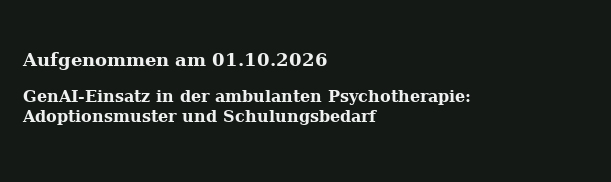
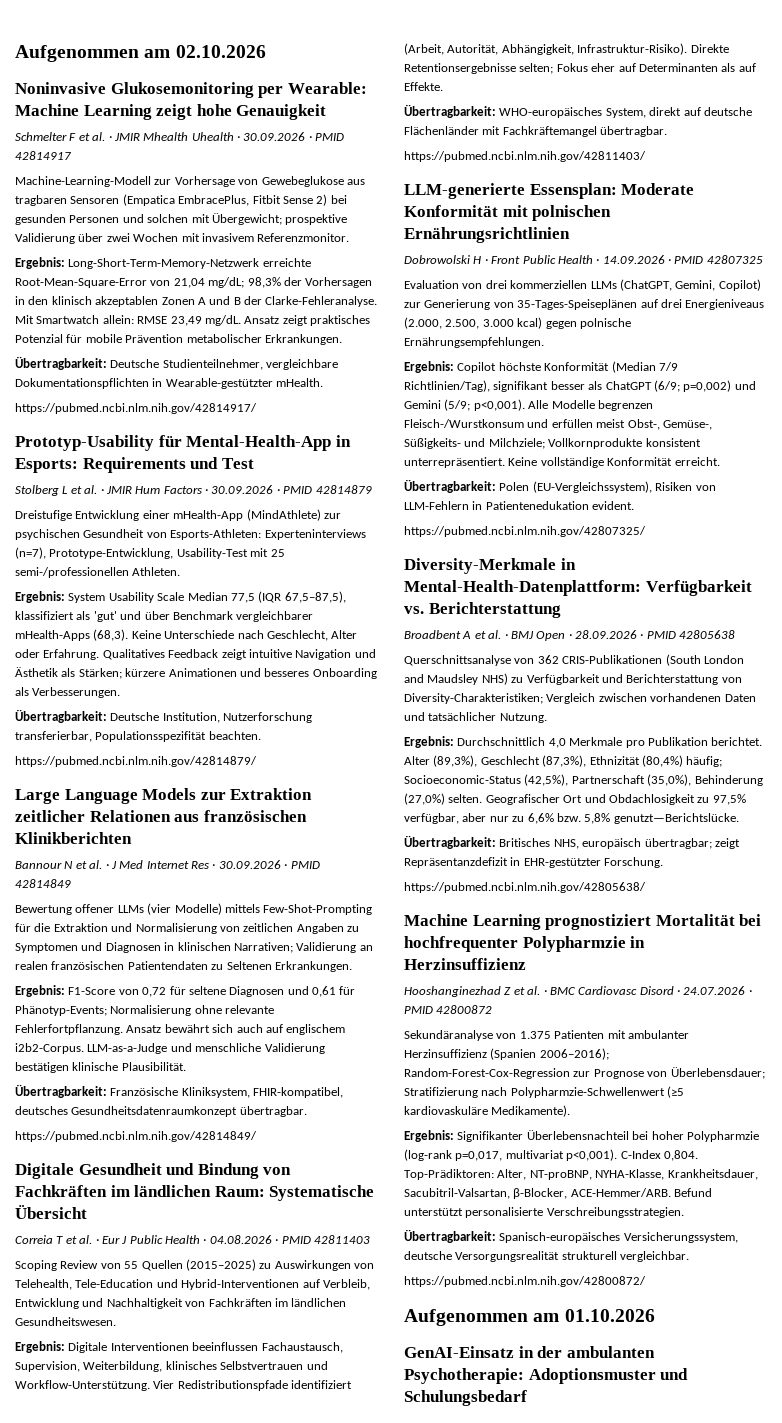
[22,52,206,70] Aufgenommen am -> [15,45,266,62] [15,82,367,98] [15,104,327,120] [15,132,345,141] [15,151,71,160] [15,176,365,187] [15,194,347,206] [15,213,348,225] [15,233,350,244] [15,257,311,269] [15,277,373,288] [15,296,378,307] [15,315,370,326] [15,334,342,345] [15,356,339,370] [15,378,324,389] [15,403,257,414] [15,435,351,451] [15,457,254,473] [15,485,372,496] [15,509,341,521] [15,529,366,540] [15,547,285,559] [15,567,181,578] [15,591,346,603] [15,611,314,622] [15,629,358,641] [15,649,376,660] [15,667,377,679] [15,687,121,698] [15,709,313,723] [15,731,261,742] [15,756,257,767] [15,788,313,804] [15,810,307,822] [15,832,132,844] [15,860,320,869] [15,879,71,888] [15,903,373,915] [15,923,359,934] [15,942,373,953] [15,961,352,972] [15,985,356,997] [15,1005,275,1016] [15,1024,346,1035] [15,1043,325,1054] [15,1062,186,1073] [15,1084,344,1098] [15,1106,307,1117] [15,1131,257,1142] [15,1163,292,1179] [15,1185,375,1201] [15,1205,87,1219] [15,1235,370,1244] [15,1259,374,1271] [15,1279,370,1290] [15,1298,347,1309] [15,1317,116,1326] [15,1341,343,1353] [15,1361,328,1372] [15,1380,353,1391] [404,43,729,55] [404,63,756,74] [404,82,443,91] [404,104,752,118] [404,126,668,137] [404,151,646,162] [404,183,695,199] [404,205,612,221] [404,227,570,243] [404,255,763,264] [404,279,761,291] [404,299,765,310] [404,317,631,329] [404,337,544,348] [404,361,678,373] [404,380,756,392] [404,399,653,411] [404,419,712,430] [404,438,701,449] [404,457,720,468] [404,479,716,493] [404,501,635,510] [404,526,646,537] [404,558,576,574] [404,580,752,596] [404,602,561,618] [404,630,736,641] [404,654,744,666] [404,673,742,685] [404,693,756,704] [404,712,547,723] [404,736,763,748] [404,755,723,767] [404,774,763,786] [404,793,746,805] [404,813,739,824] [404,835,740,849] [404,857,664,868] [404,882,646,893] [404,914,762,930] [404,936,646,952] [404,958,526,970] [404,986,752,997] [404,1005,493,1014] [404,1030,689,1041] [404,1048,609,1060] [404,1067,765,1079] [404,1086,685,1098] [404,1105,571,1117] [404,1130,759,1142] [404,1149,698,1161] [404,1169,758,1180] [404,1188,713,1199] [404,1207,684,1218] [404,1229,738,1243] [404,1251,690,1262] [404,1276,646,1287] [404,1309,560,1326] Aufgenommen am 02.10.2026 // Noninvasive Glukosemonitoring per Wearable: Machine Learning zeigt hohe Genauigkeit // Schmelter F et al. · JMIR Mhealth Uhealth · 30.09.2026 · PMID 42814917 // Machine-Learning-Modell zur Vorhersage von Gewebeglukose aus tragbaren Sensoren (Empatica EmbracePlus, Fitbit Sense 2) bei gesunden Personen und solchen mit Übergewicht; prospektive Validierung über zwei Wochen mit invasivem Referenzmonitor. // Ergebnis: Long-Short-Term-Memory-Netzwerk erreichte Root-Mean-Square-Error von 21,04 mg/dL; 98,3% der Vorhersagen in den klinisch akzeptablen Zonen A und B der Clarke-Fehleranalyse. Mit Smartwatch allein: RMSE 23,49 mg/dL. Ansatz zeigt praktisches Potenzial für mobile Prävention metabolischer Erkrankungen. // Übertragbarkeit: Deutsche Studienteilnehmer, vergleichbare Dokumentationspflichten in Wearable-gestützter mHealth. // https://pubmed.ncbi.nlm.nih.gov/42814917/ // Prototyp-Usability für Mental-Health-App in Esports: Requirements und Test // Stolberg L et al. · JMIR Hum Factors · 30.09.2026 · PMID 42814879 // Dreistufige Entwicklung einer mHealth-App (MindAthlete) zur psychischen Gesundheit von Esports-Athleten: Experteninterviews (n=7), Prototype-Entwicklung, Usability-Test mit 25 semi-/professionellen Athleten. // Ergebnis: System Usability Scale Median 77,5 (IQR 67,5–87,5), klassifiziert als 'gut' und über Benchmark vergleichbarer mHealth-Apps (68,3). Keine Unterschiede nach Geschlecht, Alter oder Erfahrung. Qualitatives Feedback zeigt intuitive Navigation und Ästhetik als Stärken; kürzere Animationen und besseres Onboarding als Verbesserungen. // Übertragbarkeit: Deutsche Institution, Nutzerforschung transferierbar, Populationsspezifität beachten. // https://pubmed.ncbi.nlm.nih.gov/42814879/ // Large Language Models zur Extraktion zeitlicher Relationen aus französischen Klinikberichten // Bannour N et al. · J Med Internet Res · 30.09.2026 · PMID 42814849 // Bewertung offener LLMs (vier Modelle) mittels Few-Shot-Prompting für die Extraktion und Normalisierung von zeitlichen Angaben zu Symptomen und Diagnosen in klinischen Narrativen; Validierung an realen französischen Patientendaten zu Seltenen Erkrankungen. // Ergebnis: F1-Score von 0,72 für seltene Diagnosen und 0,61 für Phänotyp-Events; Normalisierung ohne relevante Fehlerfortpflanzung. Ansatz bewährt sich auch auf englischem i2b2-Corpus. LLM-as-a-Judge und menschliche Validierung bestätigen klinische Plausibilität. // Übertragbarkeit: Französische Kliniksystem, FHIR-kompatibel, deutsches Gesundheitsdatenraumkonzept übertragbar. // https://pubmed.ncbi.nlm.nih.gov/42814849/ // Digitale Gesundheit und Bindung von Fachkräften im ländlichen Raum: Systematische Übersicht // Correia T et al. · Eur J Public Health · 04.08.2026 · PMID 42811403 // Scoping Review von 55 Quellen (2015–2025) zu Auswirkungen von Telehealth, Tele-Education und Hybrid-Interventionen auf Verbleib, Entwicklung und Nachhaltigkeit von Fachkräften im ländlichen Gesundheitswesen. // Ergebnis: Digitale Interventionen beeinflussen Fachaustausch, Supervision, Weiterbildung, klinisches Selbstvertrauen und Workflow-Unterstützung. Vier Redistributionspfade identifiziert (Arbeit, Autorität, Abhängigkeit, Infrastruktur-Risiko). Direkte Retentionsergebnisse selten; Fokus eher auf Determinanten als auf Effekte. // Übertragbarkeit: WHO-europäisches System, direkt auf deutsche Flächenländer mit Fachkräftemangel übertragbar. // https://pubmed.ncbi.nlm.nih.gov/42811403/ // LLM-generierte Essensplan: Moderate Konformität mit polnischen Ernährungsrichtlinien // Dobrowolski H · Front Public Health · 14.09.2026 · PMID 42807325 // Evaluation von drei kommerziellen LLMs (ChatGPT, Gemini, Copilot) zur Generierung von 35-Tages-Speiseplänen auf drei Energieniveaus (2.000, 2.500, 3.000 kcal) gegen polnische Ernährungsempfehlungen. // Ergebnis: Copilot höchste Konformität (Median 7/9 Richtlinien/Tag), signifikant besser als ChatGPT (6/9; p=0,002) und Gemini (5/9; p<0,001). Alle Modelle begrenzen Fleisch-/Wurstkonsum und erfüllen meist Obst-, Gemüse-, Süßigkeits- und Milchziele; Vollkornprodukte konsistent unterrepräsentiert. Keine vollständige Konformität erreicht. // Übertragbarkeit: Polen (EU-Vergleichssystem), Risiken von LLM-Fehlern in Patientenedukation evident. // https://pubmed.ncbi.nlm.nih.gov/42807325/ // Diversity-Merkmale in Mental-Health-Datenplattform: Verfügbarkeit vs. Berichterstattung // Broadbent A et al. · BMJ Open · 28.09.2026 · PMID 42805638 // Querschnittsanalyse von 362 CRIS-Publikationen (South London and Maudsley NHS) zu Verfügbarkeit und Berichterstattung von Diversity-Charakteristiken; Vergleich zwischen vorhandenen Daten und tatsächlicher Nutzung. // Ergebnis: Durchschnittlich 4,0 Merkmale pro Publikation berichtet. Alter (89,3%), Geschlecht (87,3%), Ethnizität (80,4%) häufig; Socioeconomic-Status (42,5%), Partnerschaft (35,0%), Behinderung (27,0%) selten. Geografischer Ort und Obdachlosigkeit zu 97,5% verfügbar, aber nur zu 6,6% bzw. 5,8% genutzt—Berichtslücke. // Übertragbarkeit: Britisches NHS, europäisch übertragbar; zeigt Repräsentanzdefizit in EHR-gestützter Forschung. // https://pubmed.ncbi.nlm.nih.gov/42805638/ // Machine Learning prognostiziert Mortalität bei hochfrequenter Polypharmzie in Herzinsuffizienz // Hooshanginezhad Z et al. · BMC Cardiovasc Disord · 24.07.2026 · PMID 42800872 // Sekundäranalyse von 1.375 Patienten mit ambulanter Herzinsuffizienz (Spanien 2006–2016); Random-Forest-Cox-Regression zur Prognose von Überlebensdauer; Stratifizierung nach Polypharmzie-Schwellenwert (≥5 kardiovaskuläre Medikamente). // Ergebnis: Signifikanter Überlebensnachteil bei hoher Polypharmzie (log-rank p=0,017, multivariat p<0,001). C-Index 0,804. Top-Prädiktoren: Alter, NT-proBNP, NYHA-Klasse, Krankheitsdauer, Sacubitril-Valsartan, β-Blocker, ACE-Hemmer/ARB. Befund unterstützt personalisierte Verschreibungsstrategien. // Übertragbarkeit: Spanisch-europäisches Versicherungssystem, deutsche Versorgungsrealität strukturell vergleichbar. // https://pubmed.ncbi.nlm.nih.gov/42800872/ // Aufgenommen am

